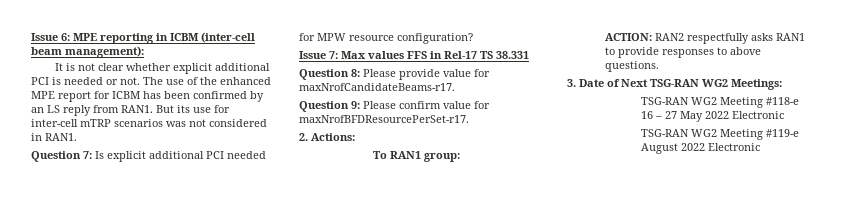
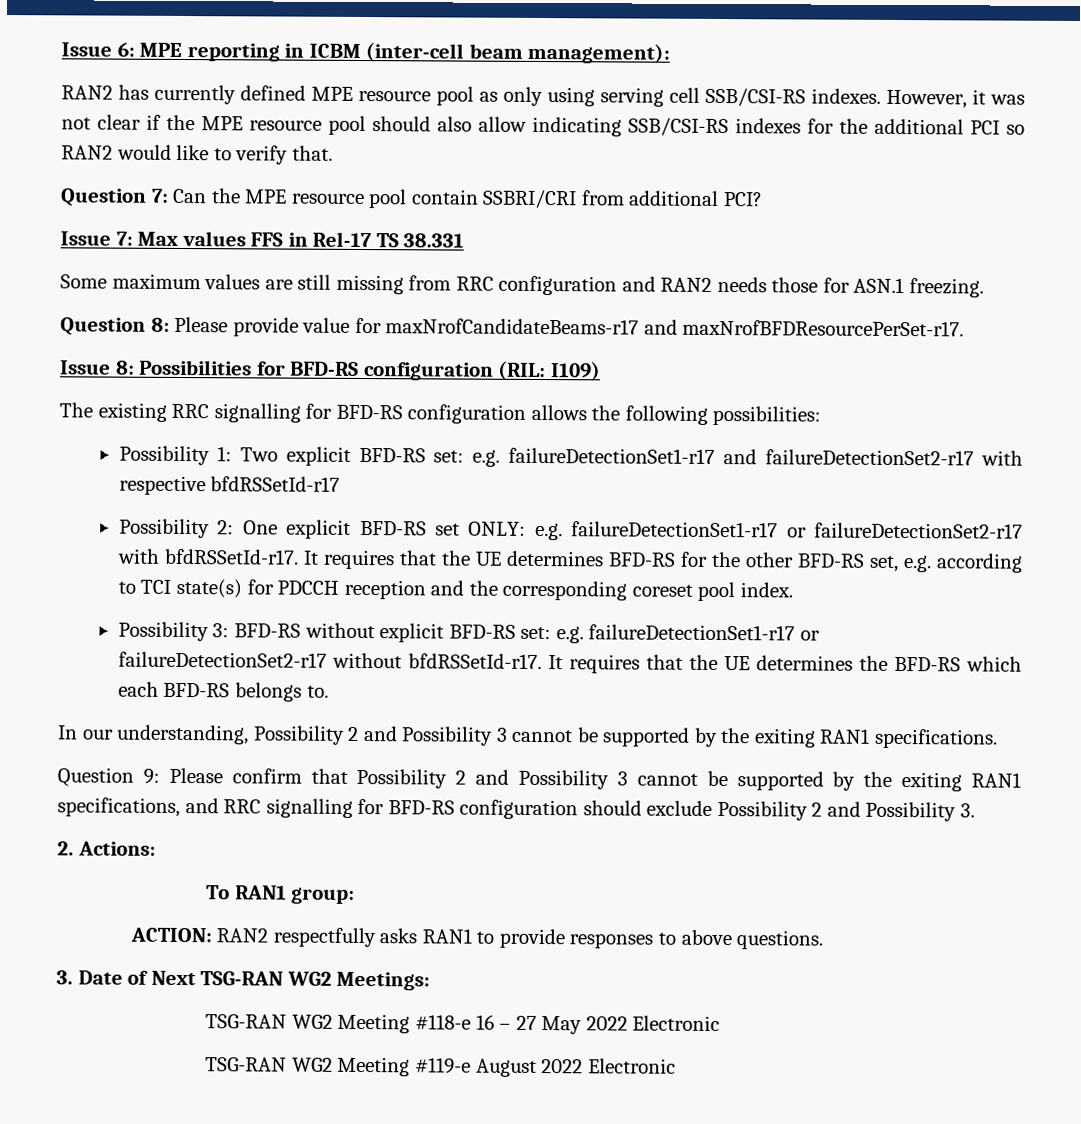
[55,63,271,74] [31,77,271,85] [31,91,264,102] [31,105,230,116] [31,119,267,127] [31,133,77,141] [31,151,266,162] [299,33,473,44] It is not clear whether explicit additional PCI is needed or not. The use of the enhanced MPE report for ICBM has been confirmed by an LS reply from RAN1. But its use for inter-cell mTRP scenarios was not considered in RAN1. // Question 7: Is explicit additional PCI needed for MPW resource configuration? -> [61,84,1025,109] [61,114,1025,137] [61,144,333,165] [60,188,763,209] RAN2 has currently defined MPE resource pool as only using serving cell SSB/CSI-RS indexes. However, it was not clear if the MPE resource pool should also allow indicating SSB/CSI-RS indexes for the additional PCI so RAN2 would like to verify that. // Question 7: Can the MPE resource pool contain SSBRI/CRI from additional PCI?
(529, 55) none -> [60,273,985,298] // Some maximum values are still missing from RRC configuration and RAN2 needs those for ASN.1 freezing.
[299,83,455,91] [299,101,490,112] [299,115,469,123] maxNrofCandidateBeams-r17. // Question 9: Please confirm value for maxNrofBFDResourcePerSet-r17. -> [385,318,965,337] [60,359,601,382] [59,402,822,426] [118,445,1024,467] [118,475,341,496] [118,518,1024,541] [116,548,1024,573] [117,578,793,602] [117,621,820,644] [117,651,1023,674] [117,681,329,702] [58,724,999,749] [57,767,1021,792] [57,797,975,822] maxNrofCandidateBeams-r17 and maxNrofBFDResourcePerSet-r17. // Issue 8: Possibilities for BFD-RS configuration (RIL: I109) // The existing RRC signalling for BFD-RS configuration allows the following possibilities: // Possibility 1: Two explicit BFD-RS set: e.g. failureDetectionSet1-r17 and failureDetectionSet2-r17 with respective bfdRSSetId-r17 // Possibility 2: One explicit BFD-RS set ONLY: e.g. failureDetectionSet1-r17 or failureDetectionSet2-r17 with bfdRSSetId-r17. It requires that the UE determines BFD-RS for the other BFD-RS set, e.g. according to TCI state(s) for PDCCH reception and the corresponding coreset pool index. // Possibility 3: BFD-RS without explicit BFD-RS set: e.g. failureDetectionSet1-r17 or failureDetectionSet2-r17 without bfdRSSetId-r17. It requires that the UE determines the BFD-RS which each BFD-RS belongs to. // In our understanding, Possibility 2 and Possibility 3 cannot be supported by the exiting RAN1 specifications. // Question 9: Please confirm that Possibility 2 and Possibility 3 cannot be supported by the exiting RAN1 specifications, and RRC signalling for BFD-RS configuration should exclude Possibility 2 and Possibility 3.

